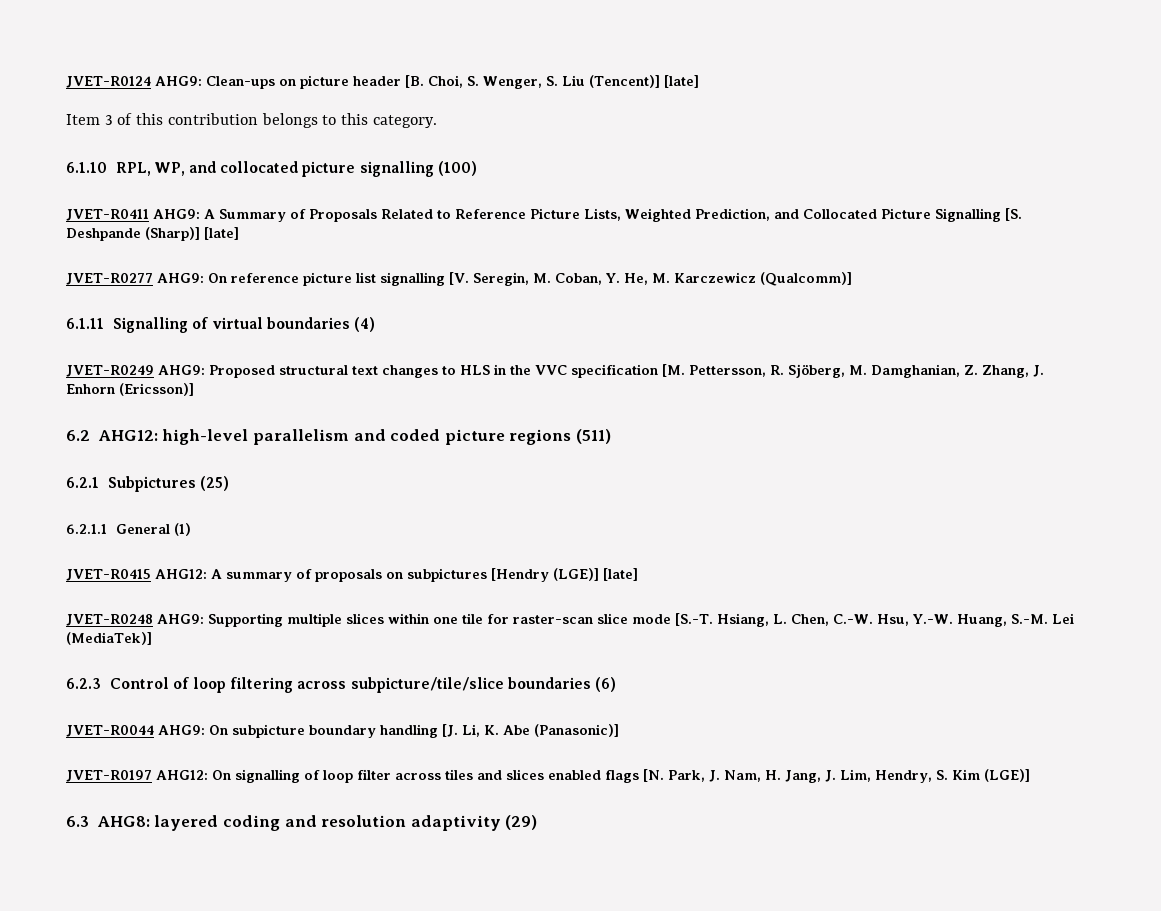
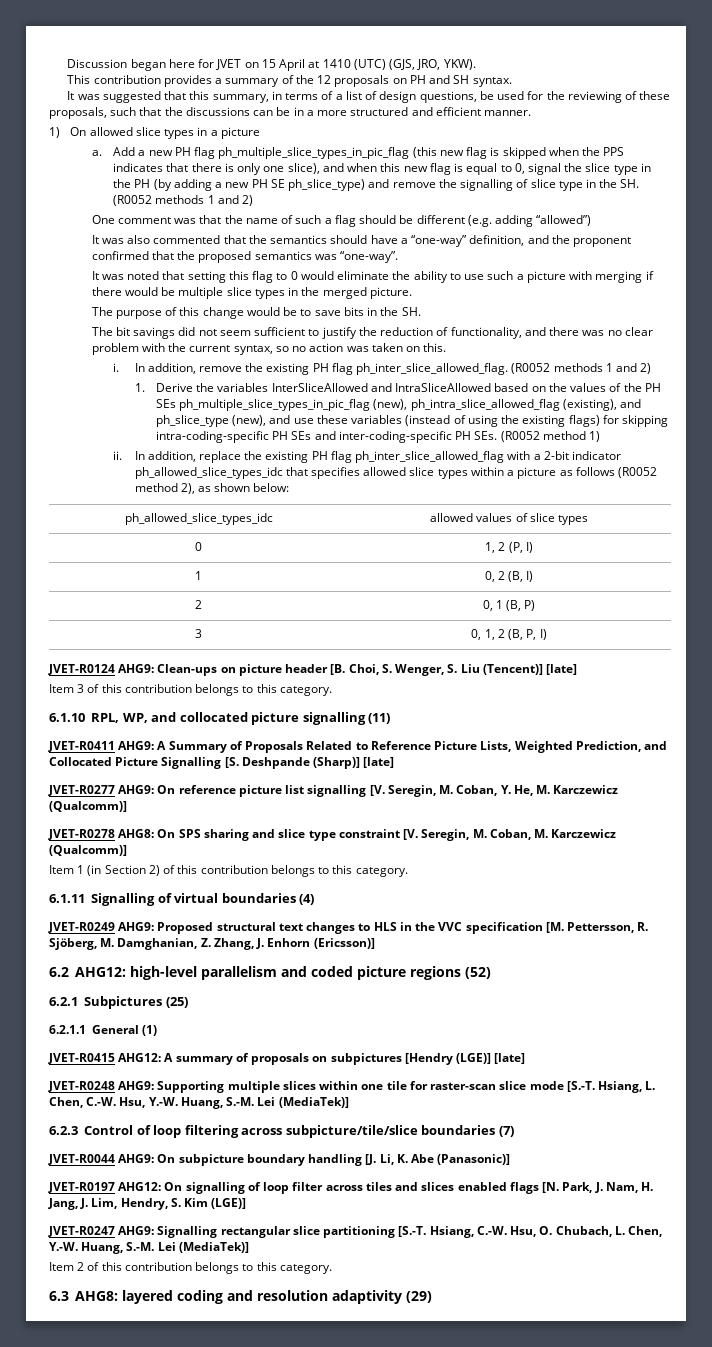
(66, 82) none -> [67,59,476,71] [67,75,512,87] [67,91,671,103] [49,107,532,119] [49,127,260,139] [91,147,625,159] [113,163,651,175] [113,179,640,191] [113,195,254,206] [91,215,592,227] [91,235,632,247] [91,251,399,263] [91,271,654,283] [91,287,412,299] [91,307,421,319] [91,327,653,339] [91,343,447,355] [113,363,652,375] [134,383,661,392] [155,399,642,411] [155,415,669,427] [155,431,601,443] [113,451,622,463] [134,467,658,479] [134,483,290,494] [124,513,273,525] [430,513,588,525] [195,542,202,551] [485,542,533,553] [195,571,202,580] [484,571,534,582] [195,600,202,609] [482,600,536,611] [195,629,202,638] [471,629,547,640] Discussion began here for JVET on 15 April at 1410 (UTC) (GJS, JRO, YKW). // This contribution provides a summary of the 12 proposals on PH and SH syntax. // It was suggested that this summary, in terms of a list of design questions, be used for the reviewing of these proposals, such that the discussions can be in a more structured and efficient manner. // 1) On allowed slice types in a picture // a. Add a new PH flag ph_multiple_slice_types_in_pic_flag (this new flag is skipped when the PPS indicates that there is only one slice), and when this new flag is equal to 0, signal the slice type in the PH (by adding a new PH SE ph_slice_type) and remove the signalling of slice type in the SH. (R0052 methods 1 and 2) // One comment was that the name of such a flag should be different (e.g. adding “allowed”) // It was also commented that the semantics should have a “one-way” definition, and the proponent confirmed that the proposed semantics was “one-way”. // It was noted that setting this flag to 0 would eliminate the ability to use such a picture with merging if there would be multiple slice types in the merged picture. // The purpose of this change would be to save bits in the SH. // The bit savings did not seem sufficient to justify the reduction of functionality, and there was no clear problem with the current syntax, so no action was taken on this. // i. In addition, remove the existing PH flag ph_inter_slice_allowed_flag. (R0052 methods 1 and 2) // 1. Derive the variables InterSliceAllowed and IntraSliceAllowed based on the values of the PH SEs ph_multiple_slice_types_in_pic_flag (new), ph_intra_slice_allowed_flag (existing), and ph_slice_type (new), and use these variables (instead of using the existing flags) for skipping intra-coding-specific PH SEs and inter-coding-specific PH SEs. (R0052 method 1) // ii. In addition, replace the existing PH flag ph_inter_slice_allowed_flag with a 2-bit indicator ph_allowed_slice_types_idc that specifies allowed slice types within a picture as follows (R0052 method 2), as shown below: // ph_allowed_slice_types_idc | allowed values of slice types // 0 | 1, 2 (P, I) // 1 | 0, 2 (B, I) // 2 | 0, 1 (B, P) // 3 | 0, 1, 2 (B, P, I) //
[437,161,477,176] (100) -> [368,713,391,724] (11)
(852, 279) none -> [48,829,617,841] [49,845,127,856] [49,865,408,877] // JVET-R0278 AHG8: On SPS sharing and slice type constraint [V. Seregin, M. Coban, M. Karczewicz (Qualcomm)] // Item 1 (in Section 2) of this contribution belongs to this category.
[575,429,611,444] (511) -> [465,967,491,979] (52)
[595,677,617,692] (6) -> [498,1126,514,1137] (7)
(1030, 775) none -> [48,1226,663,1238] [49,1242,249,1254] [49,1262,332,1274] // JVET-R0247 AHG9: Signalling rectangular slice partitioning [S.-T. Hsiang, C.-W. Hsu, O. Chubach, L. Chen, Y.-W. Huang, S.-M. Lei (MediaTek)] // Item 2 of this contribution belongs to this category.

